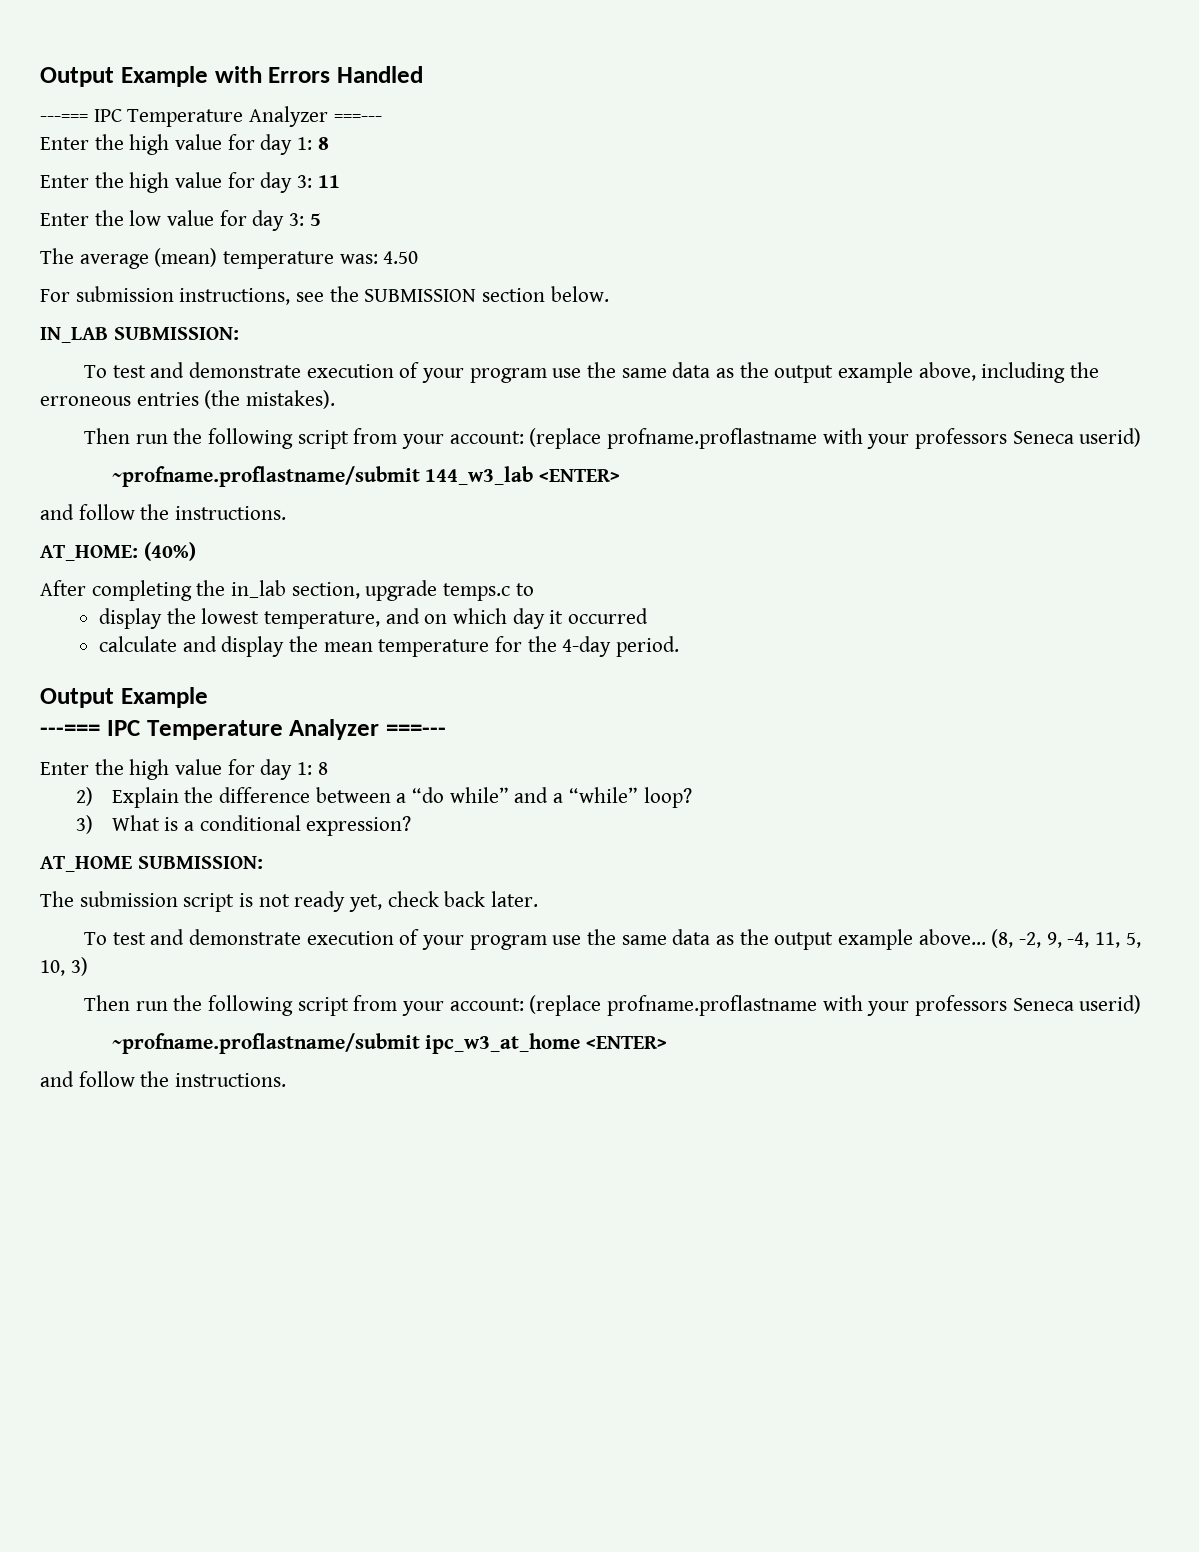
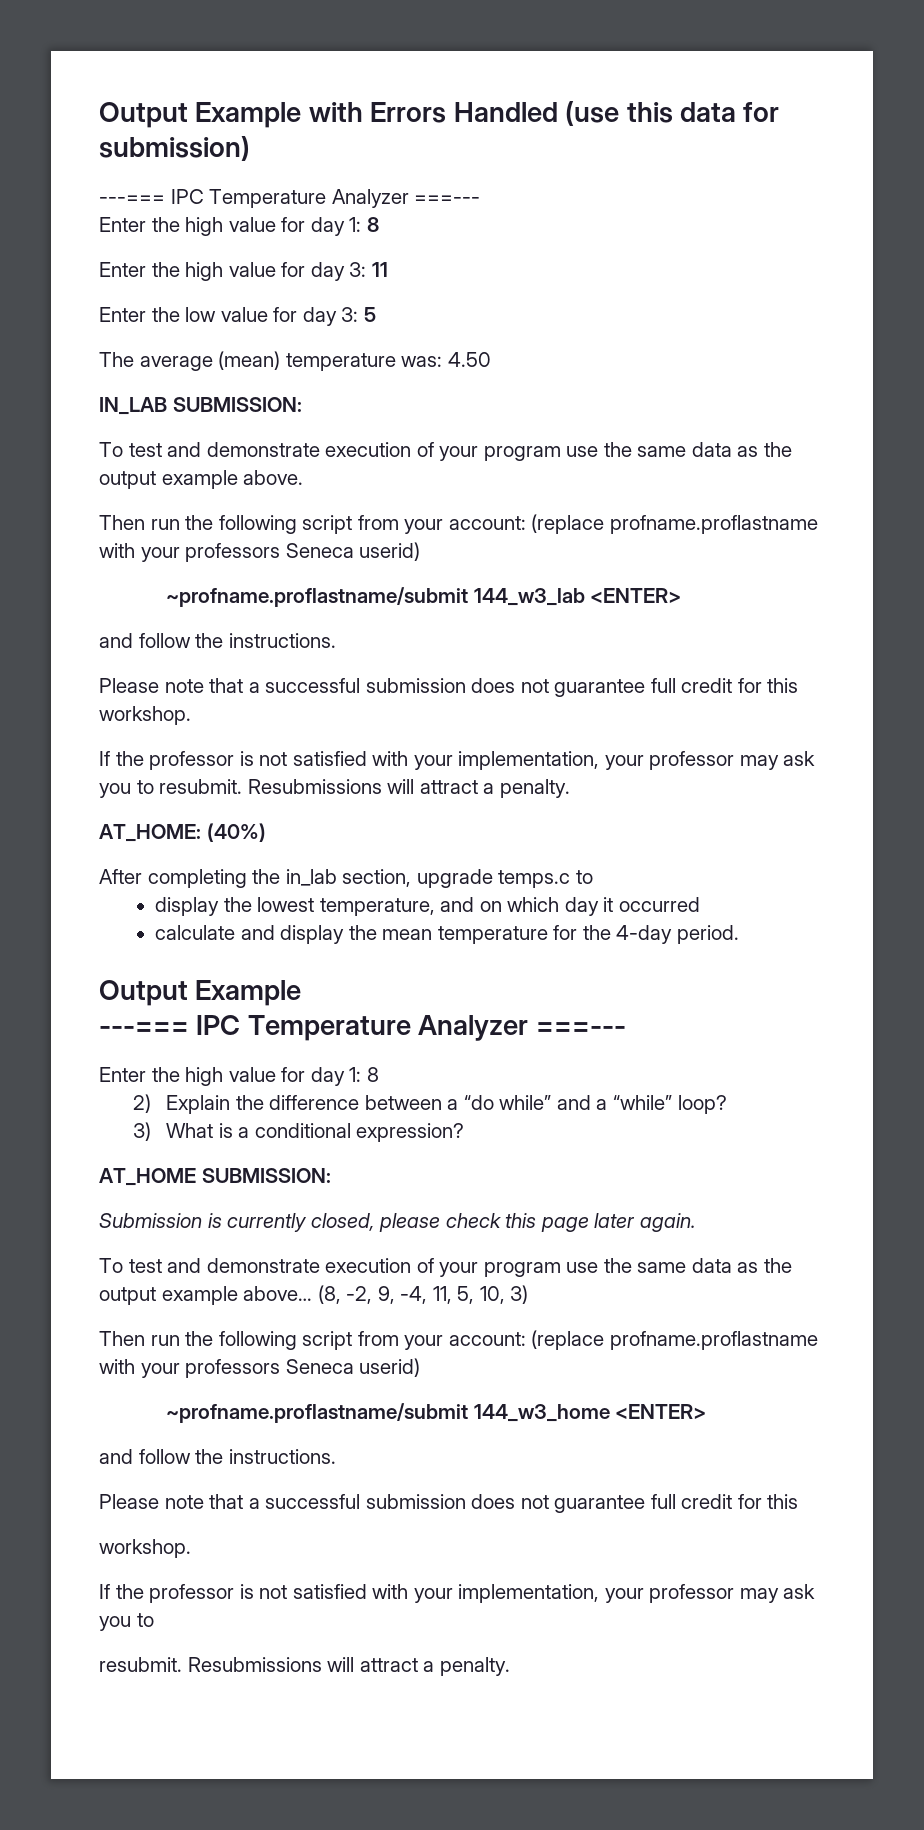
(423, 74) none -> [565,101,780,126] [99,136,250,161] (use this data for submission)
[40,286,609,305] // For submission instructions, see the SUBMISSION section below. -> (491, 359) none
[918,362,1100,383] [40,390,336,409] above, including the erroneous entries (the mistakes). -> [243,470,304,485] above.
(287, 513) none -> [99,678,799,697] [99,706,191,725] [99,751,816,770] [99,779,570,798] // Please note that a successful submission does not guarantee full credit for this workshop. // If the professor is not satisfied with your implementation, your professor may ask you to resubmit. Resubmissions will attract a penalty.
[40,891,539,912] The submission script is not ready yet, check back later. -> [99,1213,696,1232] Submission is currently closed, please check this page later again.
[425,1033,668,1054] [40,1071,287,1087] ipc_w3_at_home <ENTER> // and follow the instructions. -> [473,1404,707,1422] [99,1449,336,1464] [99,1494,799,1513] [99,1539,191,1558] [99,1584,816,1603] [99,1613,154,1631] [99,1657,510,1676] 144_w3_home <ENTER> // and follow the instructions. // Please note that a successful submission does not guarantee full credit for this // workshop. // If the professor is not satisfied with your implementation, your professor may ask you to // resubmit. Resubmissions will attract a penalty.

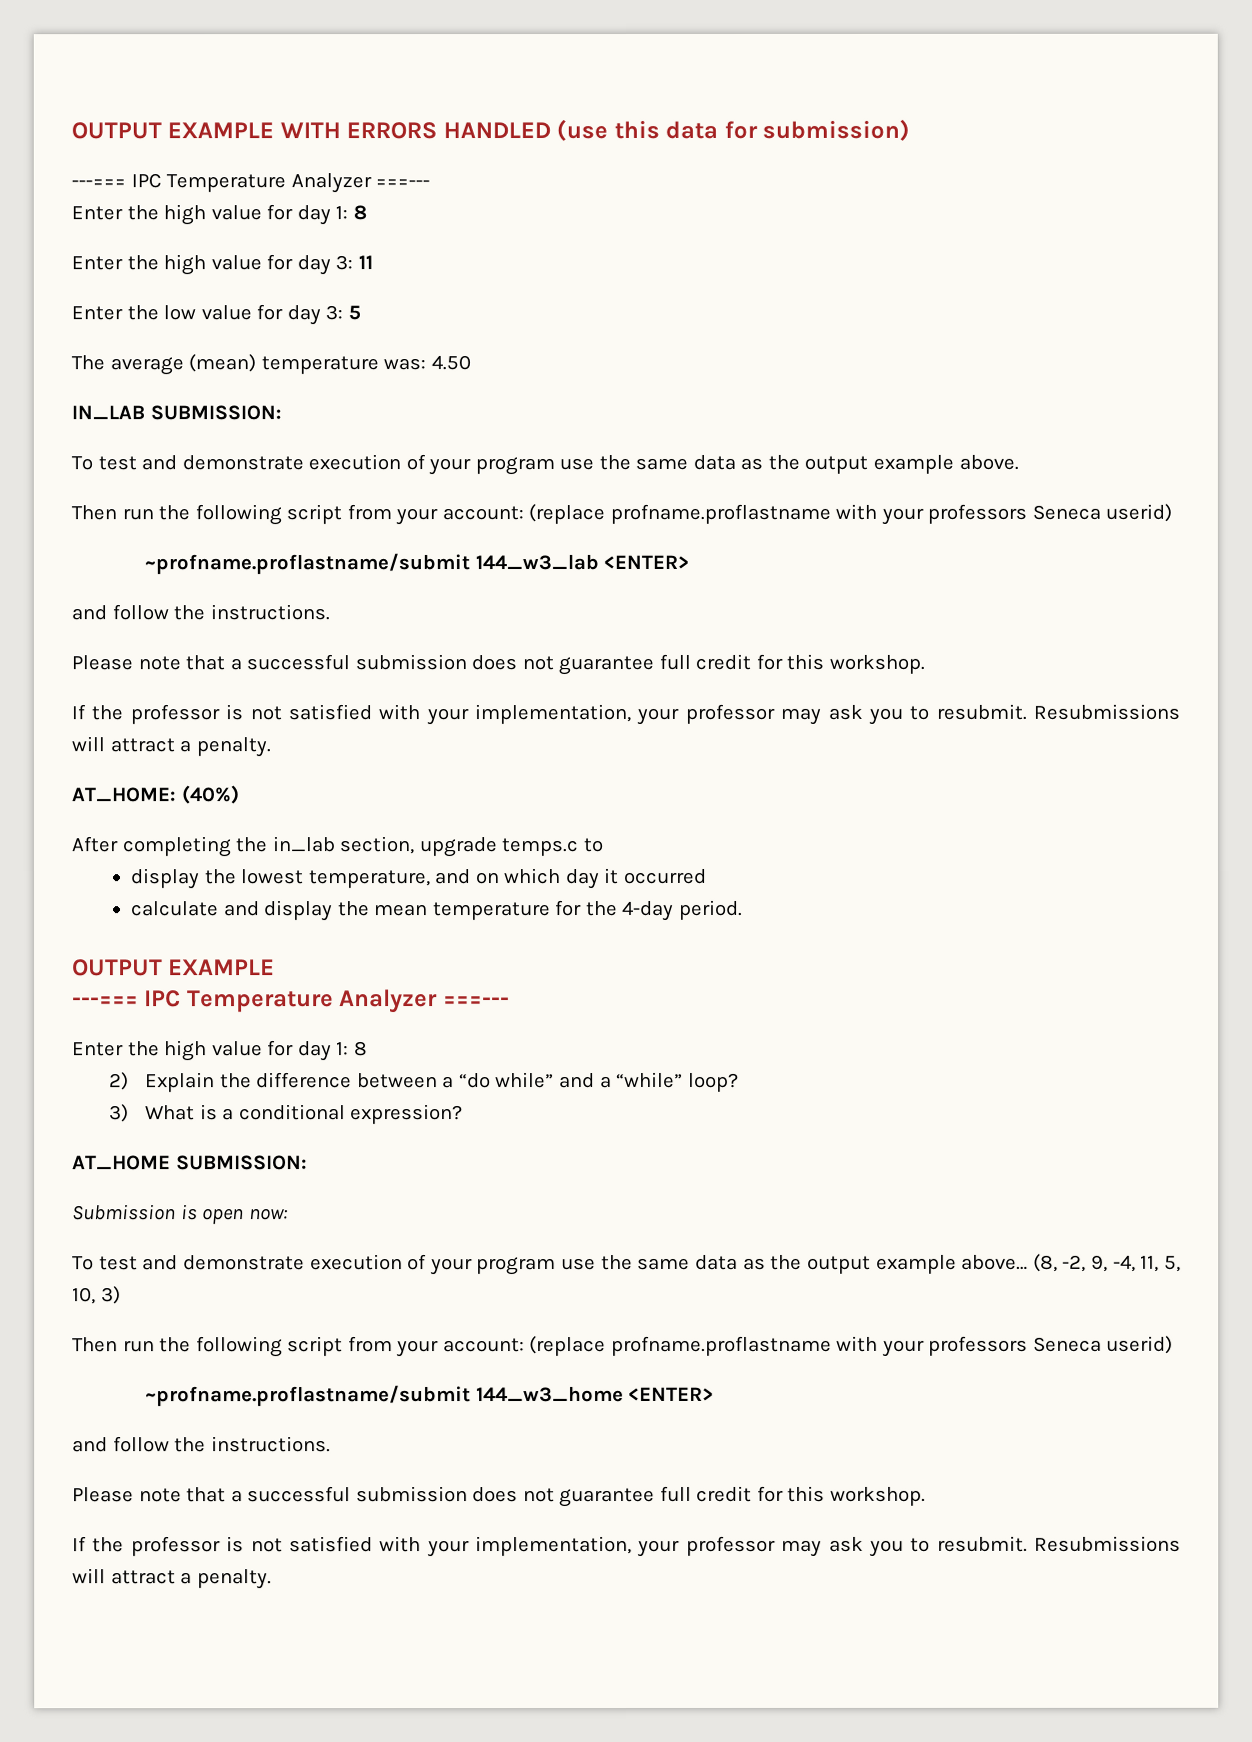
[99,102,558,128] Output Example with Errors Handled -> [71,122,551,140] OUTPUT EXAMPLE WITH ERRORS HANDLED
[99,980,302,1006] Output Example -> [72,959,276,977] OUTPUT EXAMPLE
[227,1213,696,1232] currently closed, please check this page later again. -> [202,1208,288,1225] open now:
(799, 1501) // -> (826, 1493) none
(154, 1620) // -> (931, 1544) none

